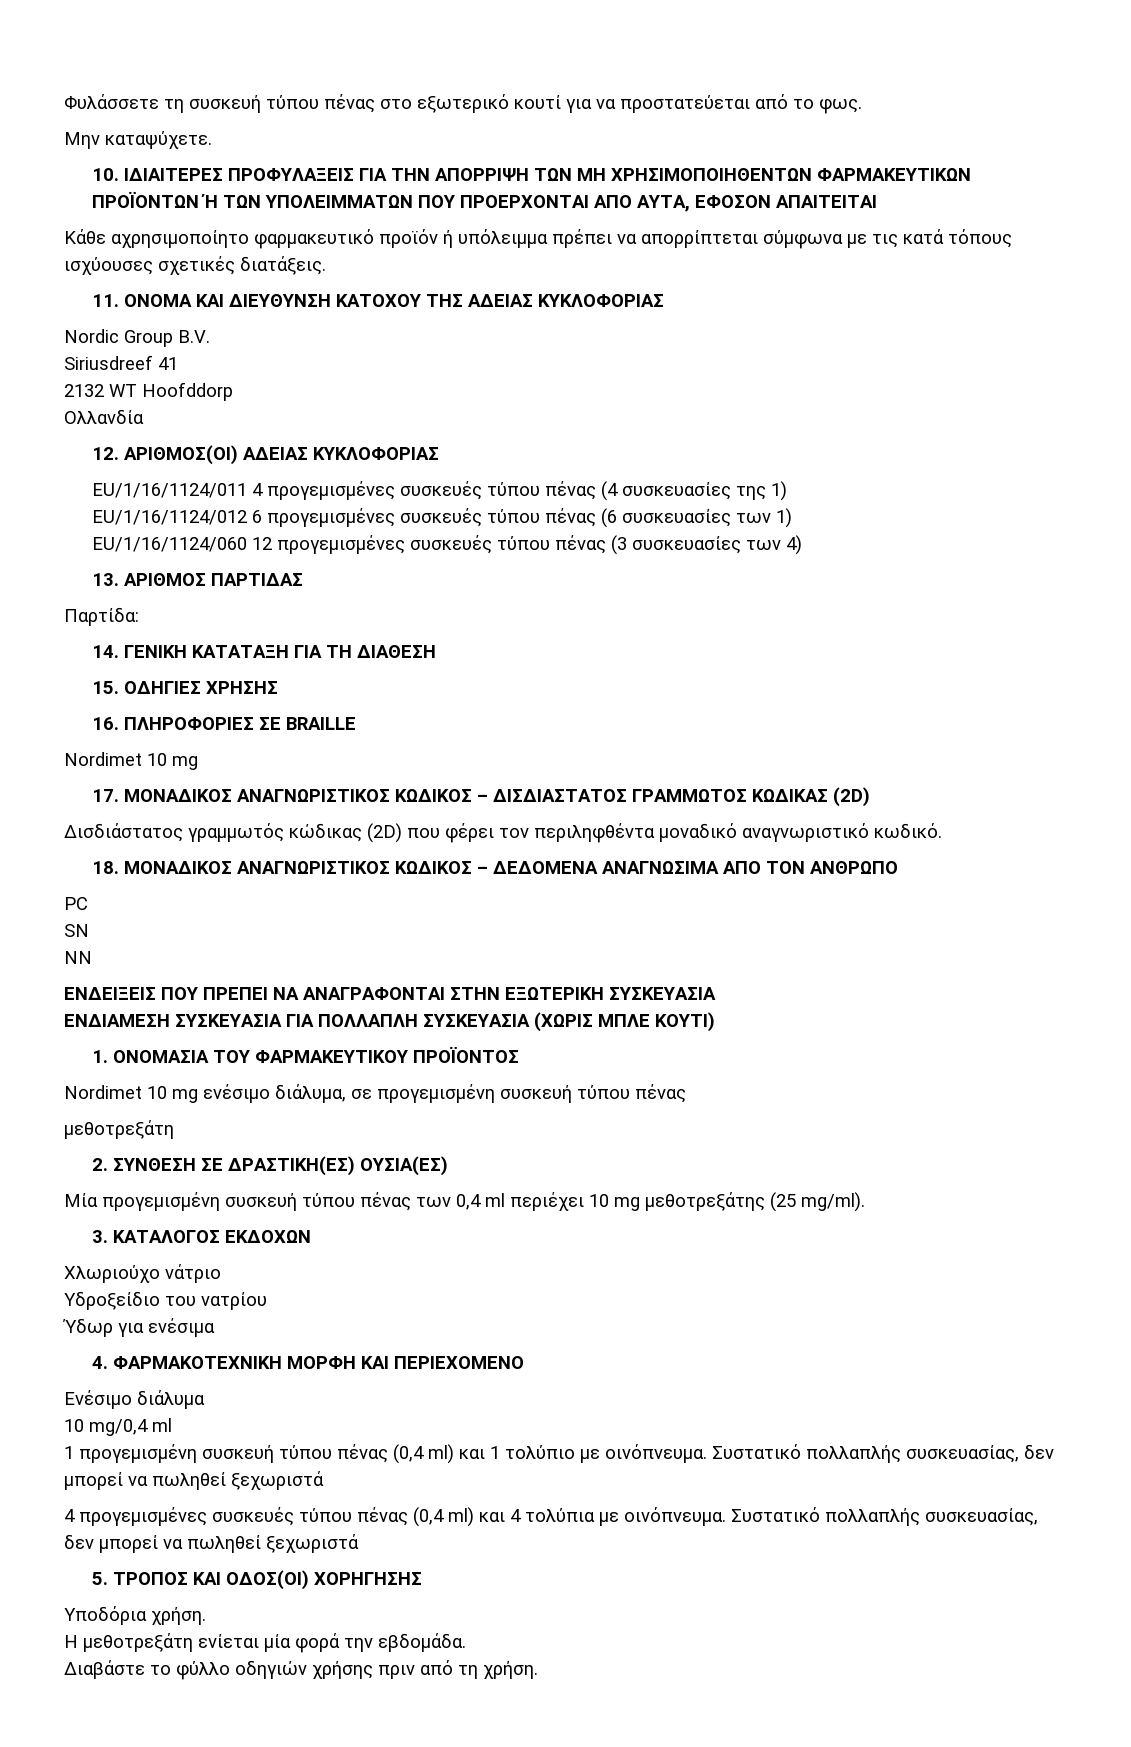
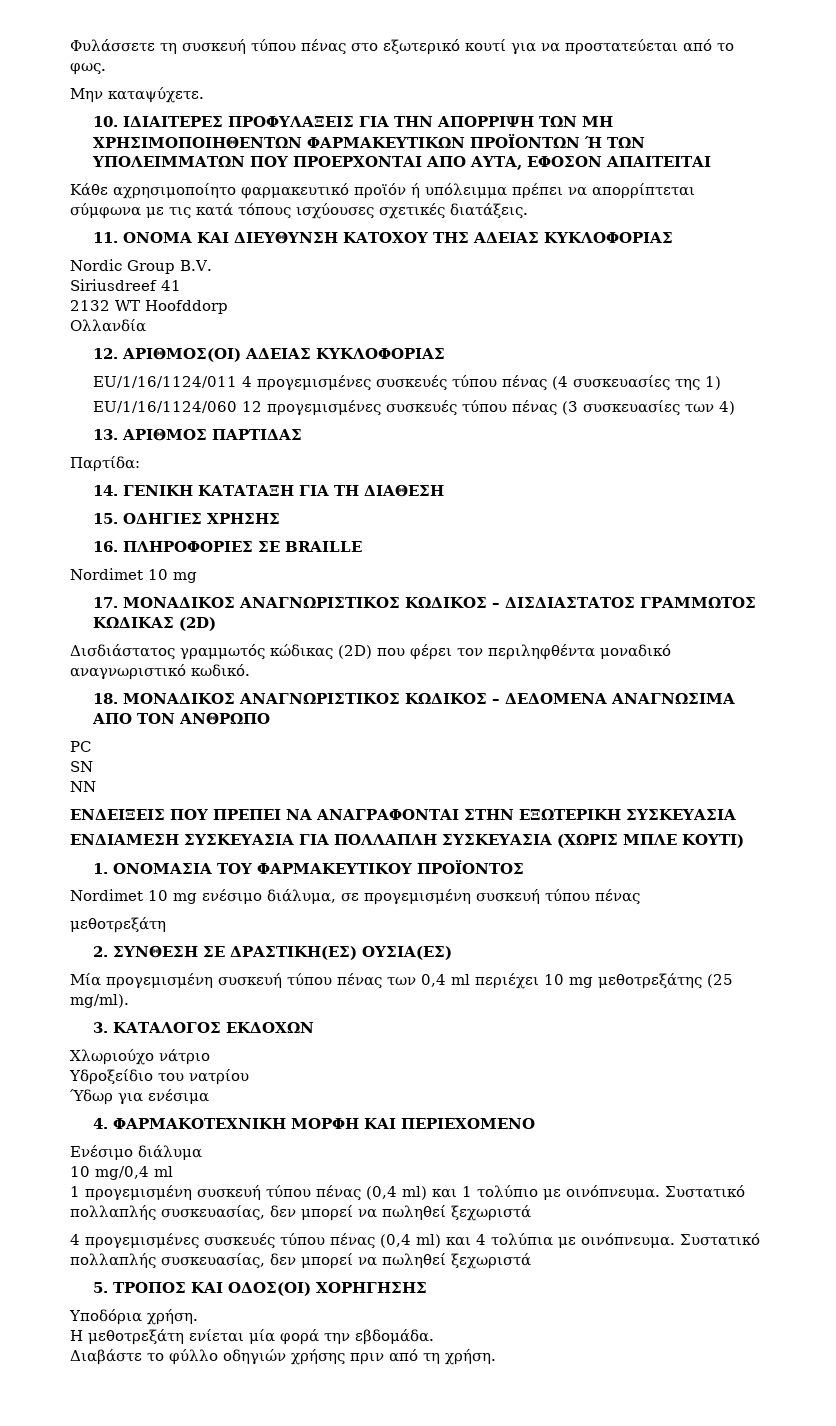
[91,508,792,528] // EU/1/16/1124/012 6 προγεμισμένες συσκευές τύπου πένας (6 συσκευασίες των 1) -> (721, 383) none

